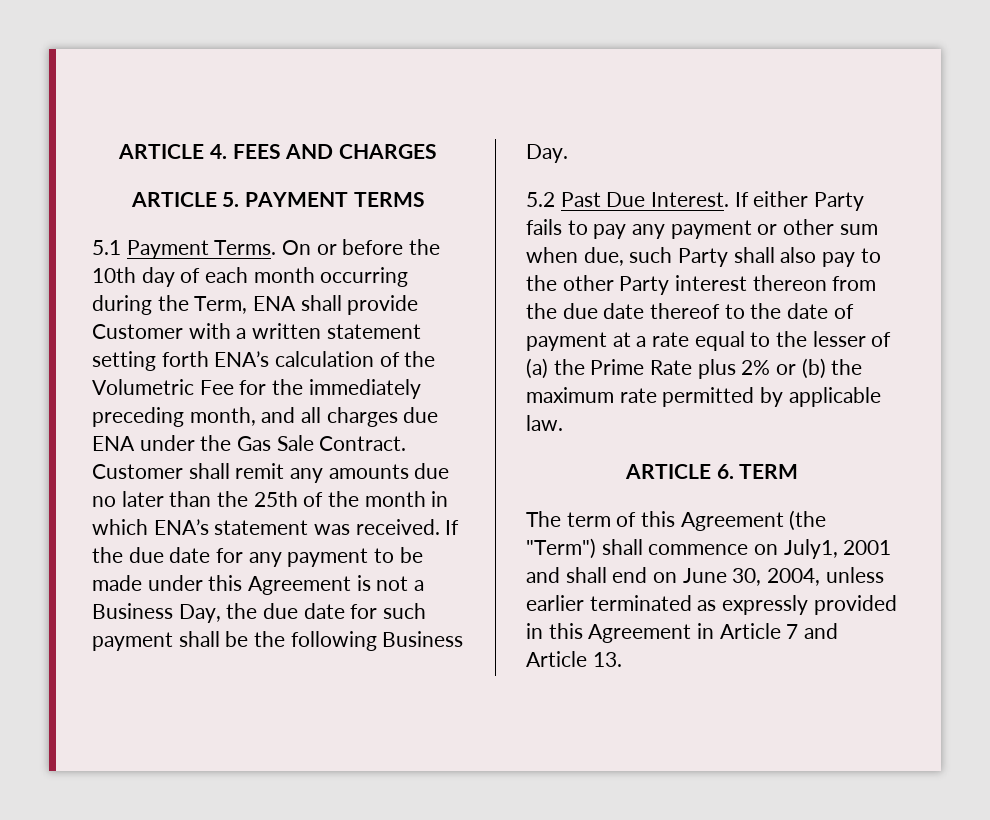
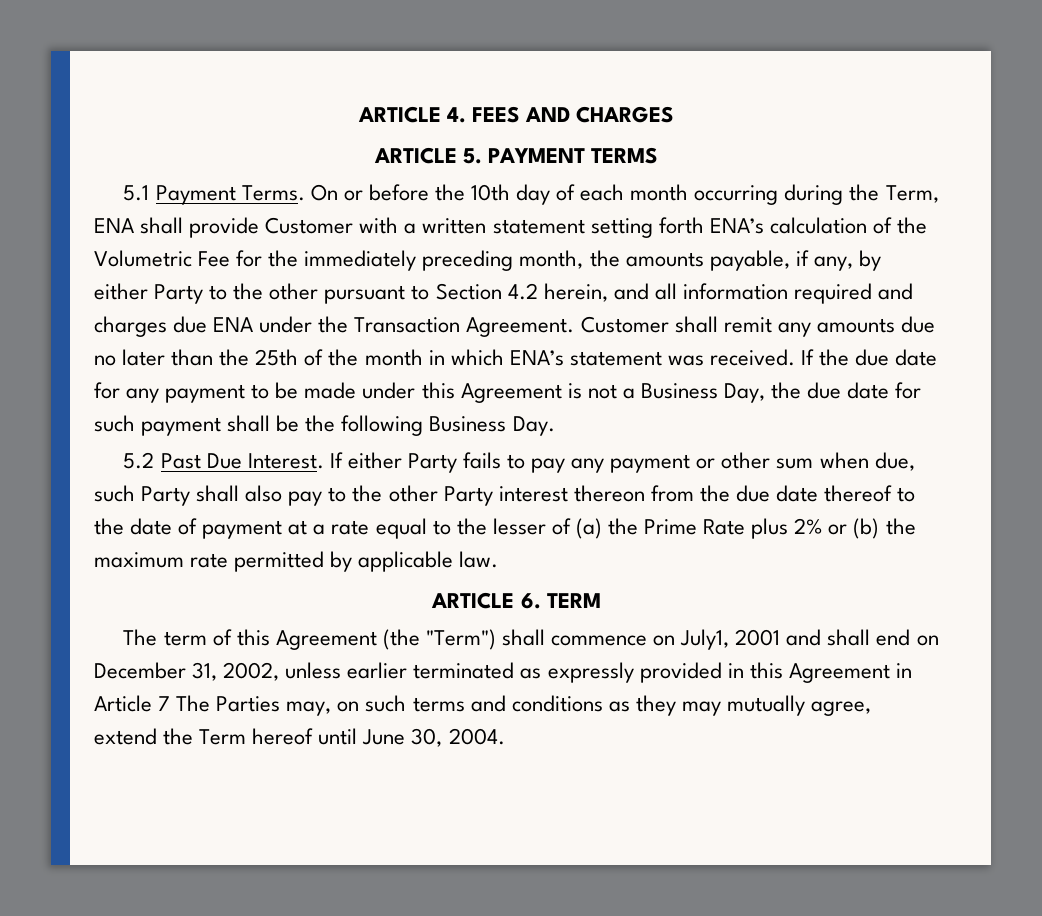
[261,407,322,423] and all -> [589,250,881,271] [94,283,914,304] the amounts payable, if any, by either Party to the other pursuant to Section 4.2 herein, and all information required and
[237,435,407,451] Gas Sale Contract. -> [354,317,575,337] Transaction Agreement.
[682,568,821,586] June 30, 2004, -> [94,662,280,681] December 31, 2002,
[804,623,839,639] [526,651,622,667] and Article 13. -> [176,695,872,716] [94,728,505,747] The Parties may, on such terms and conditions as they may mutually agree, extend the Term hereof until June 30, 2004.

